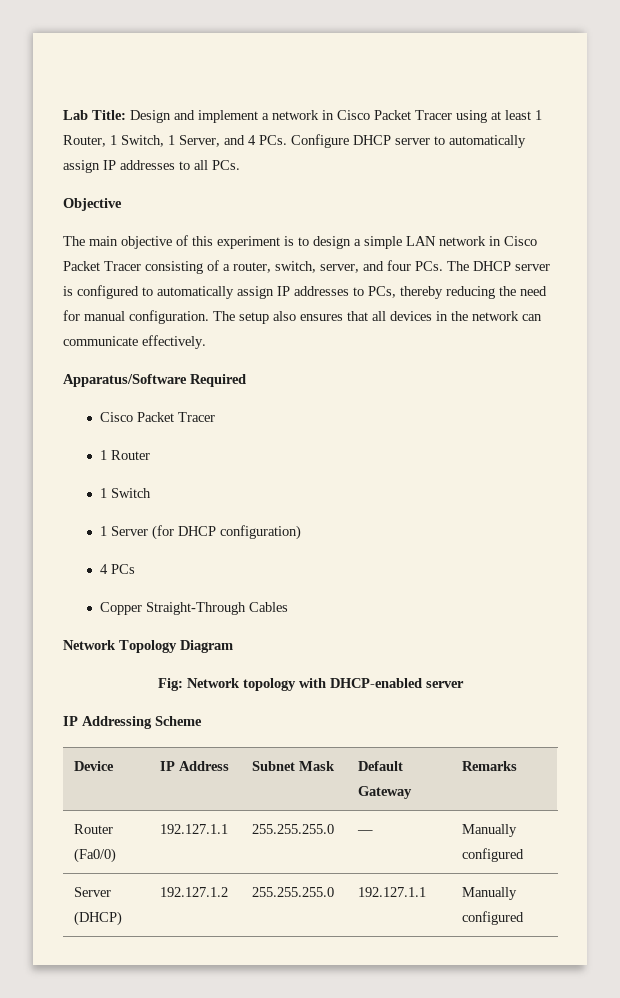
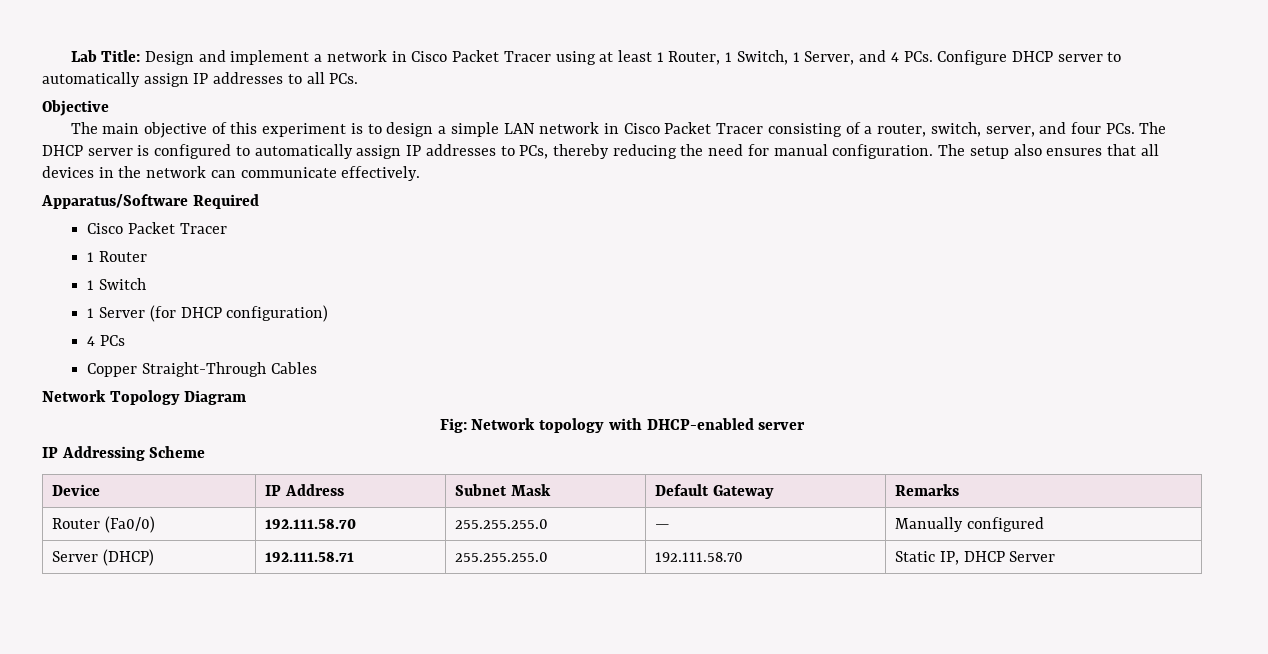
[160,824,229,834] 192.127.1.1 -> [265,519,357,529] 192.111.58.70
[160,887,229,897] [252,887,335,897] [358,887,427,897] [462,887,518,900] [462,911,525,925] 192.127.1.2 | 255.255.255.0 | 192.127.1.1 | Manually configured -> [265,552,355,562] [455,552,549,562] [655,552,744,562] [895,551,1056,565] 192.111.58.71 | 255.255.255.0 | 192.111.58.70 | Static IP, DHCP Server

